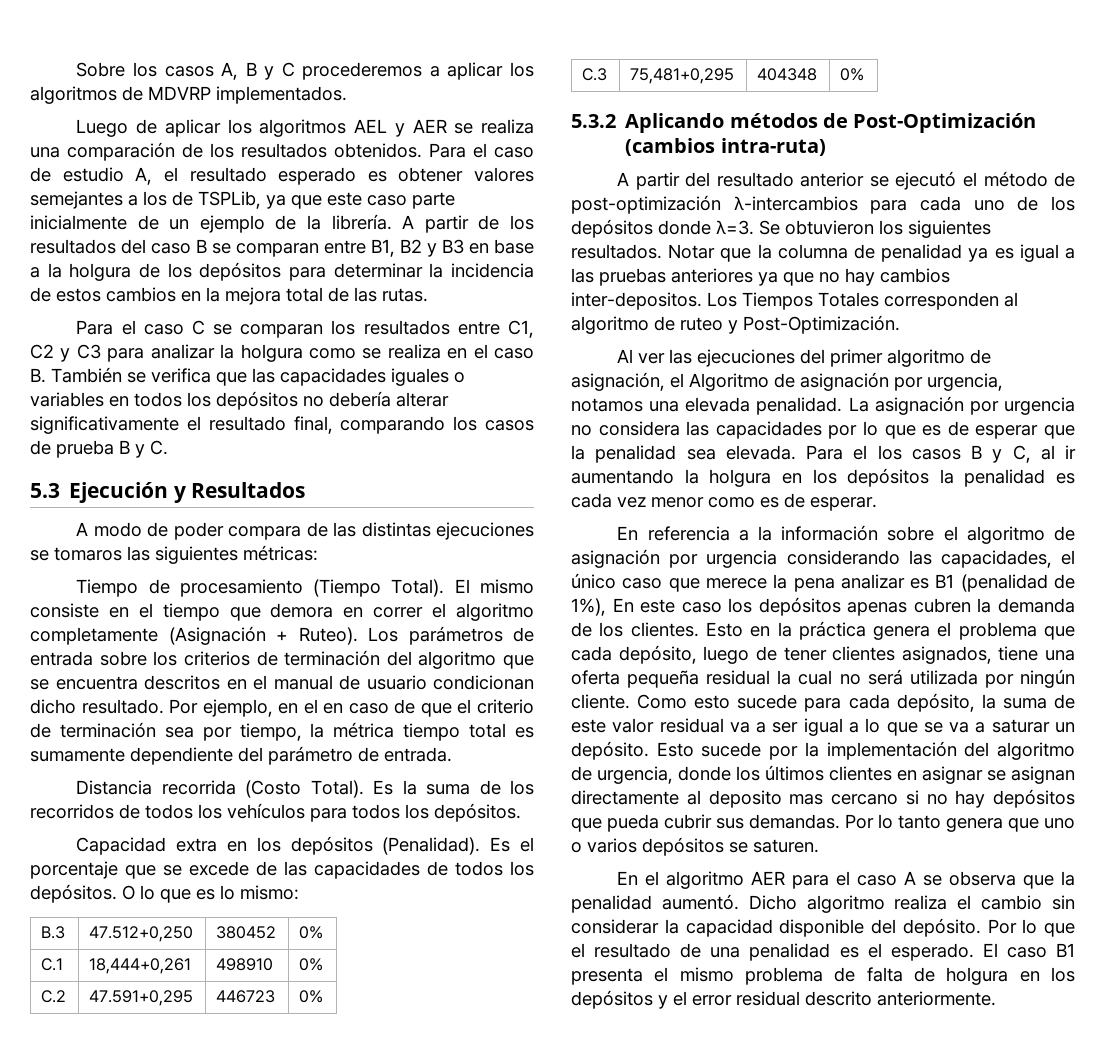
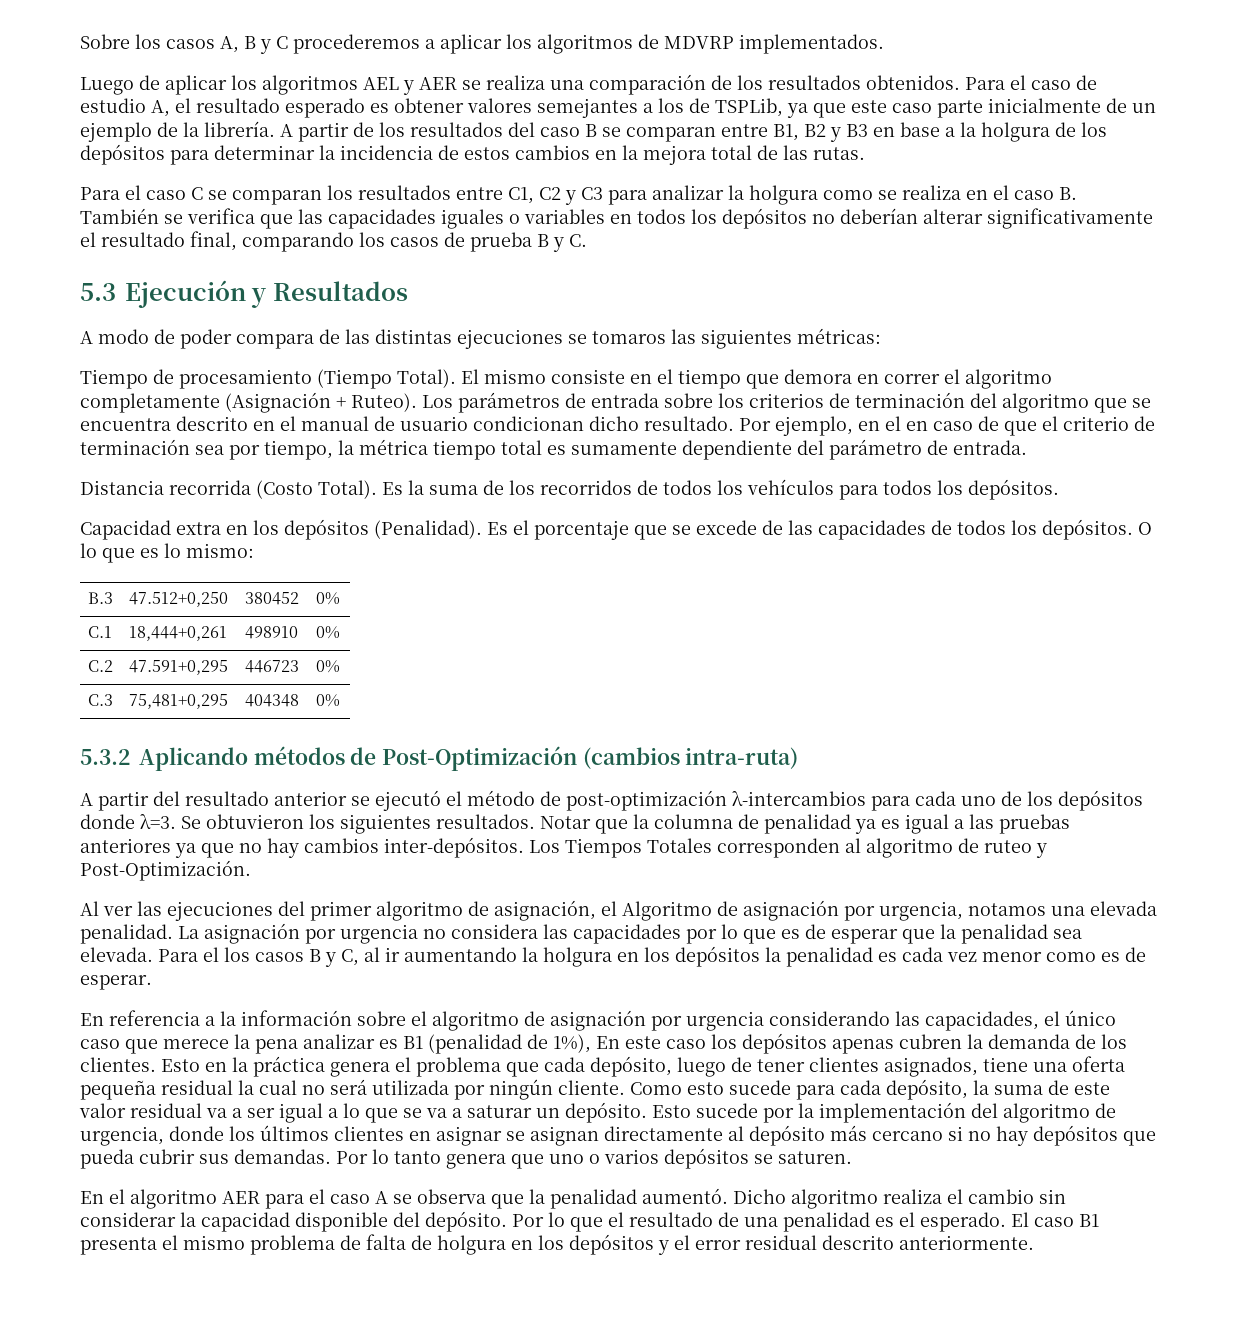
[329,391,391,407] debería -> [840,208,918,224] deberían
[144,675,220,690] descritos -> [176,416,248,431] descrito
[571,292,702,310] inter-depositos. -> [384,837,524,858] inter-depósitos.
[708,790,824,808] deposito mas -> [749,1125,867,1146] depósito más

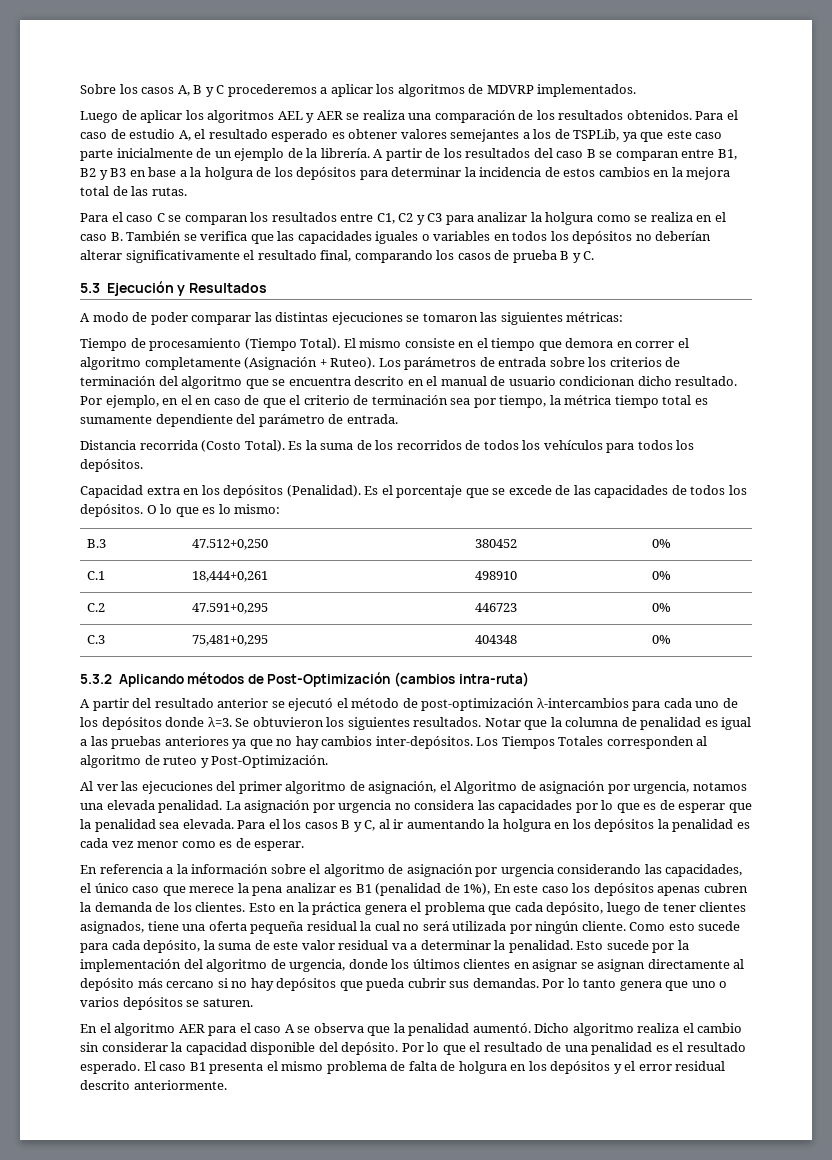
[236,329,340,349] compara de -> [191,315,252,325] comparar
[592,331,666,344] tomaros -> [422,313,478,322] tomaron
[855,819,876,834] ya -> (702, 723) none
[247,1102,647,1123] ser igual a lo que se va a saturar un depósito. -> [420,940,573,953] determinar la penalidad.
(915, 1219) none -> [686,1042,746,1052] resultado

